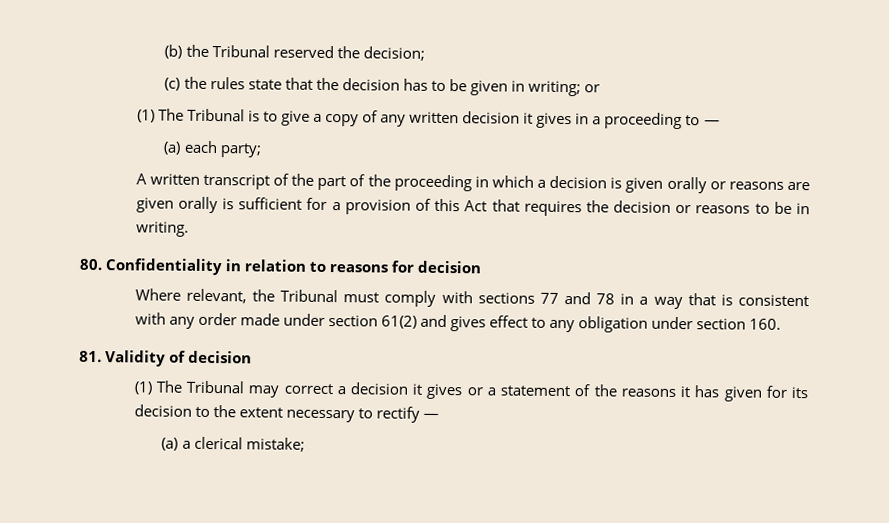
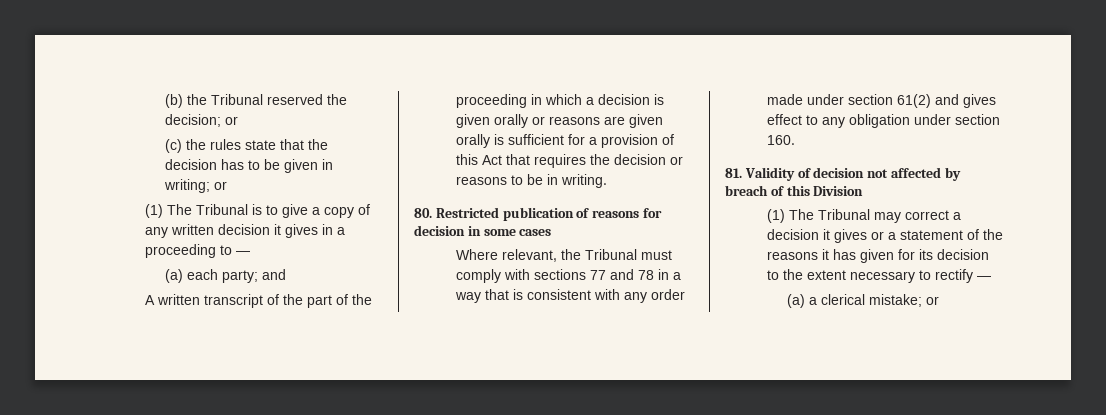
(425, 53) none -> [225,116,239,125] or
(262, 150) none -> [262,269,287,280] and
[105,258,327,276] Confidentiality in relation to -> [435,207,590,221] Restricted publication of
(483, 267) none -> [467,226,552,236] in some cases
(253, 357) none -> [867,167,961,181] [725,185,864,196] not affected by breach of this Division
(305, 444) none -> [926,296,940,305] or

